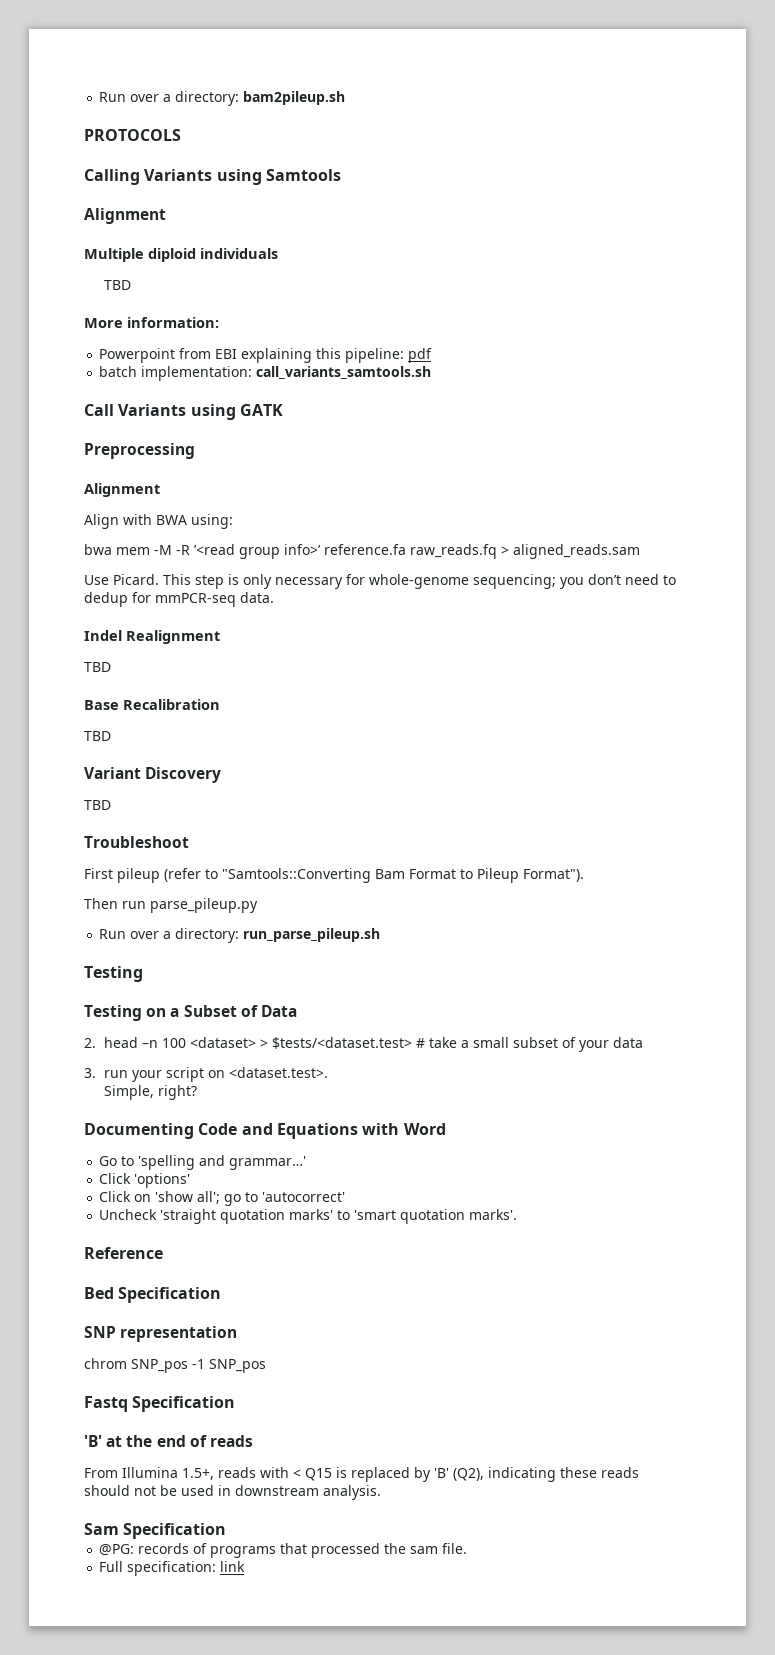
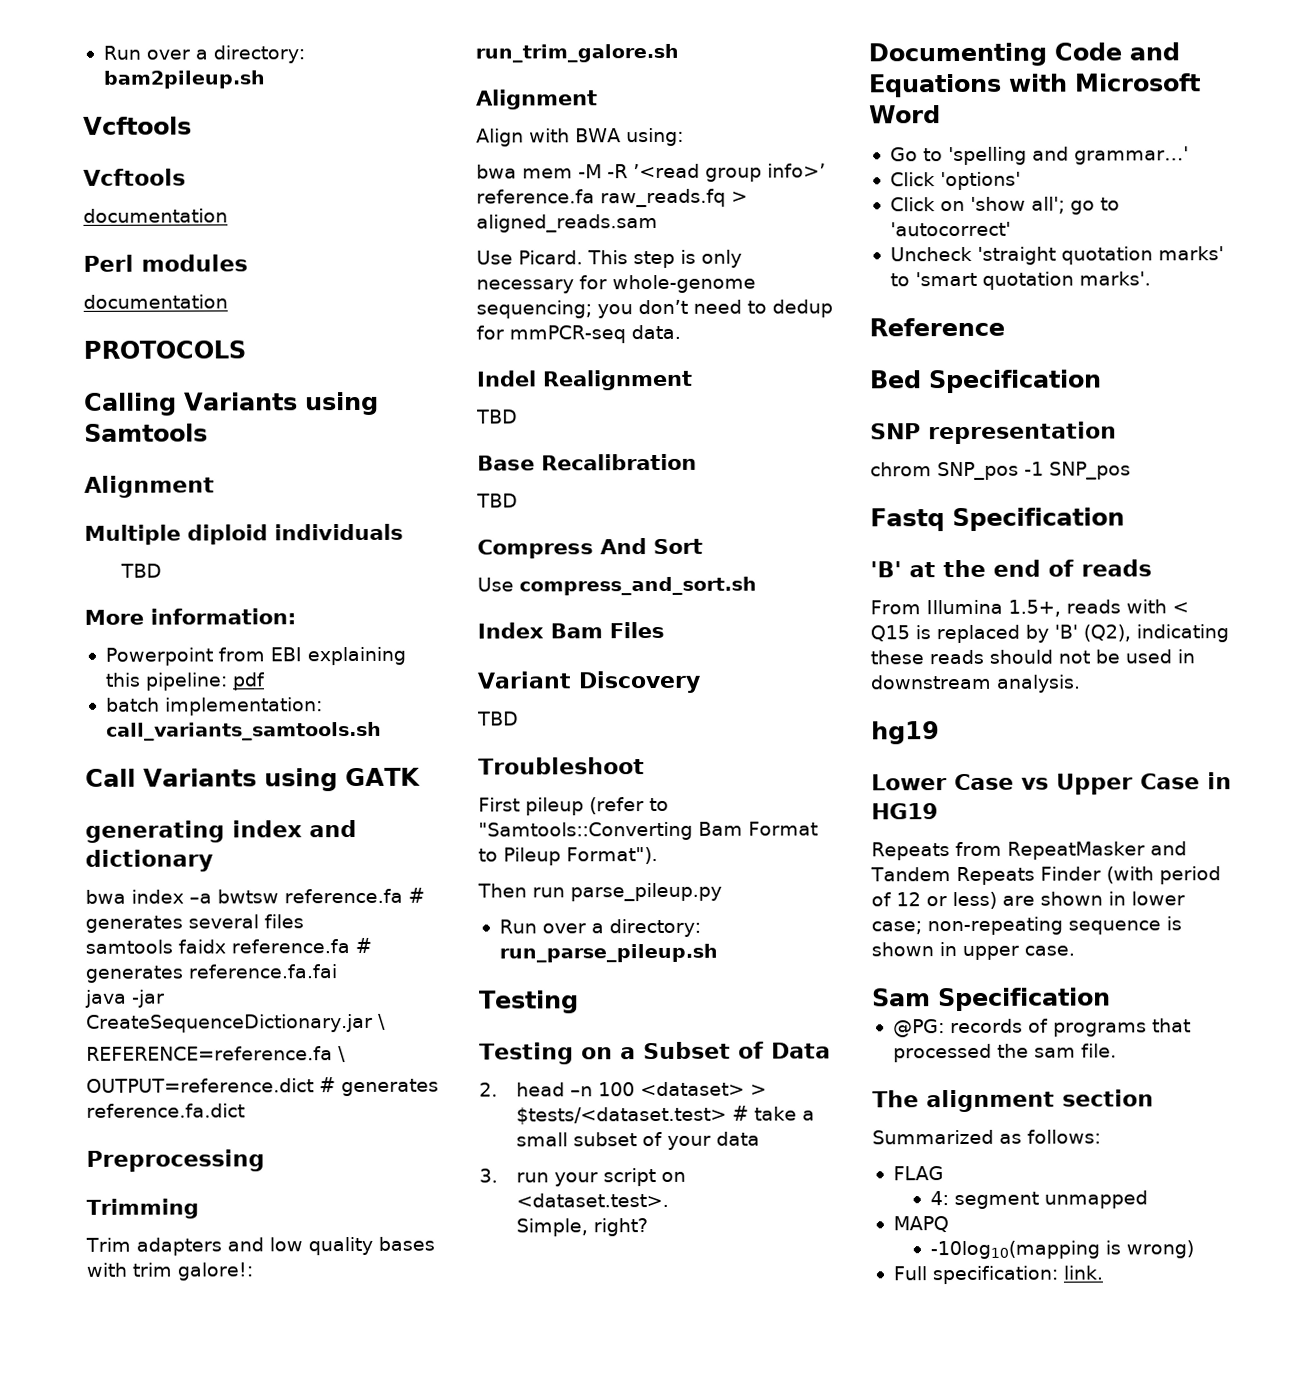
(346, 98) none -> [83,116,192,135] [83,168,186,186] [83,208,228,223] [83,254,248,272] [83,294,228,309] // Vcftools // Vcftools // documentation // Perl modules // documentation
[84,443,195,459] Preprocessing -> [85,820,357,843] [85,849,213,872] [85,887,425,904] [85,914,304,933] [85,937,372,954] [85,964,337,983] [84,989,165,1008] [86,1013,386,1033] [86,1046,346,1063] [86,1077,439,1097] [86,1103,245,1118] [86,1149,265,1172] [86,1198,199,1219] [85,1236,435,1256] [86,1262,253,1281] [475,43,679,63] generating index and dictionary // bwa index –a bwtsw reference.fa # generates several files // samtools faidx reference.fa # generates reference.fa.fai // java -jar CreateSequenceDictionary.jar \ // REFERENCE=reference.fa \ // OUTPUT=reference.dict # generates reference.fa.dict // Preprocessing // Trimming // Trim adapters and low quality bases with trim galore!: run_trim_galore.sh
(111, 736) none -> [477,538,703,559] [477,576,757,596] [477,621,665,639] // Compress And Sort // Use compress_and_sort.sh // Index Bam Files
(400, 1129) none -> [1074,73,1201,92] Microsoft
(381, 1492) none -> [871,721,940,745] [871,772,1232,795] [871,803,938,820] [871,841,1187,861] [870,866,1221,886] [871,891,1185,910] [871,916,1182,936] [871,942,1075,960] // hg19 // Lower Case vs Upper Case in HG19 // Repeats from RepeatMasker and Tandem Repeats Finder (with period of 12 or less) are shown in lower case; non-repeating sequence is shown in upper case.
(468, 1548) none -> [872,1089,1154,1113] [872,1129,1101,1145] [892,1166,944,1181] [929,1190,1148,1210] [892,1216,949,1233] [929,1240,1194,1260] // The alignment section // Summarized as follows: // FLAG // 4: segment unmapped // MAPQ // -10log10(mapping is wrong)
[220,1561,246,1572] link -> [1062,1265,1103,1280] link.

